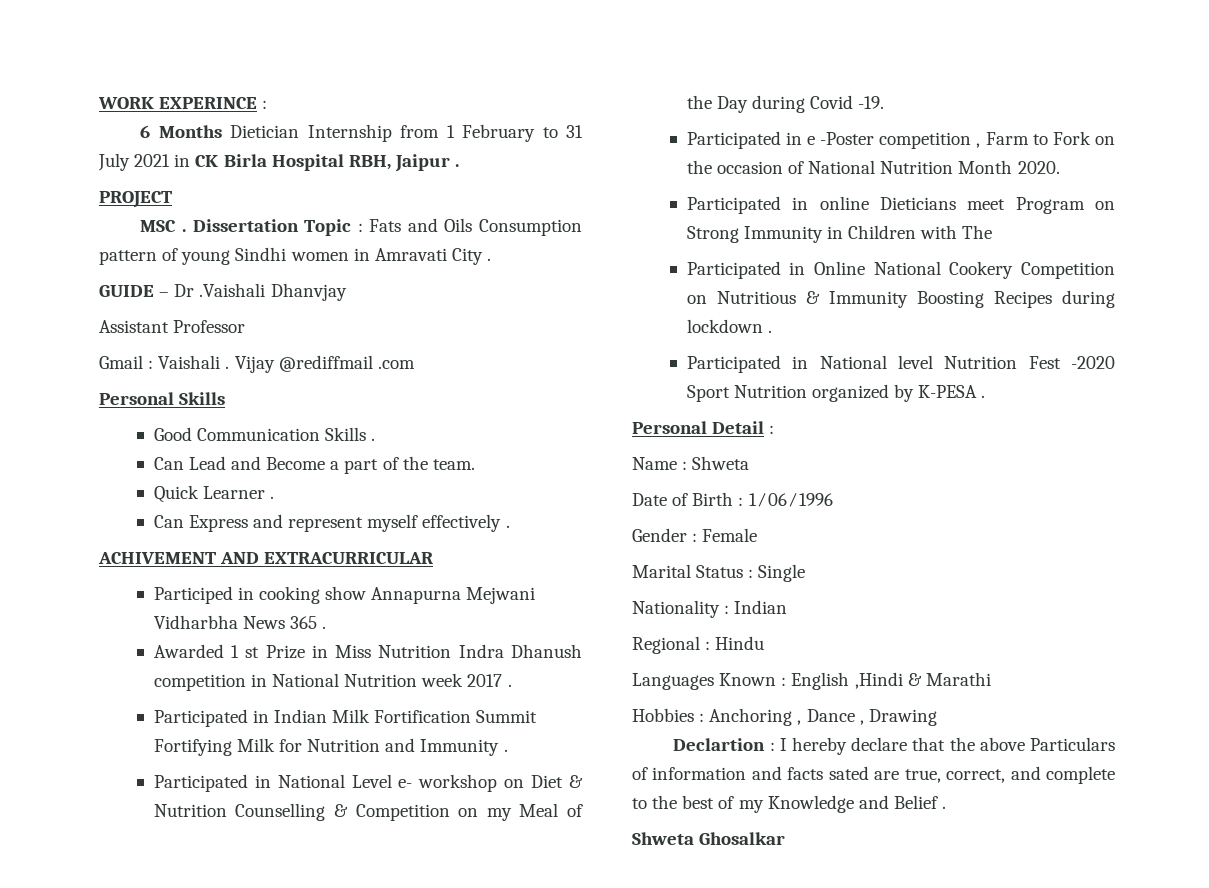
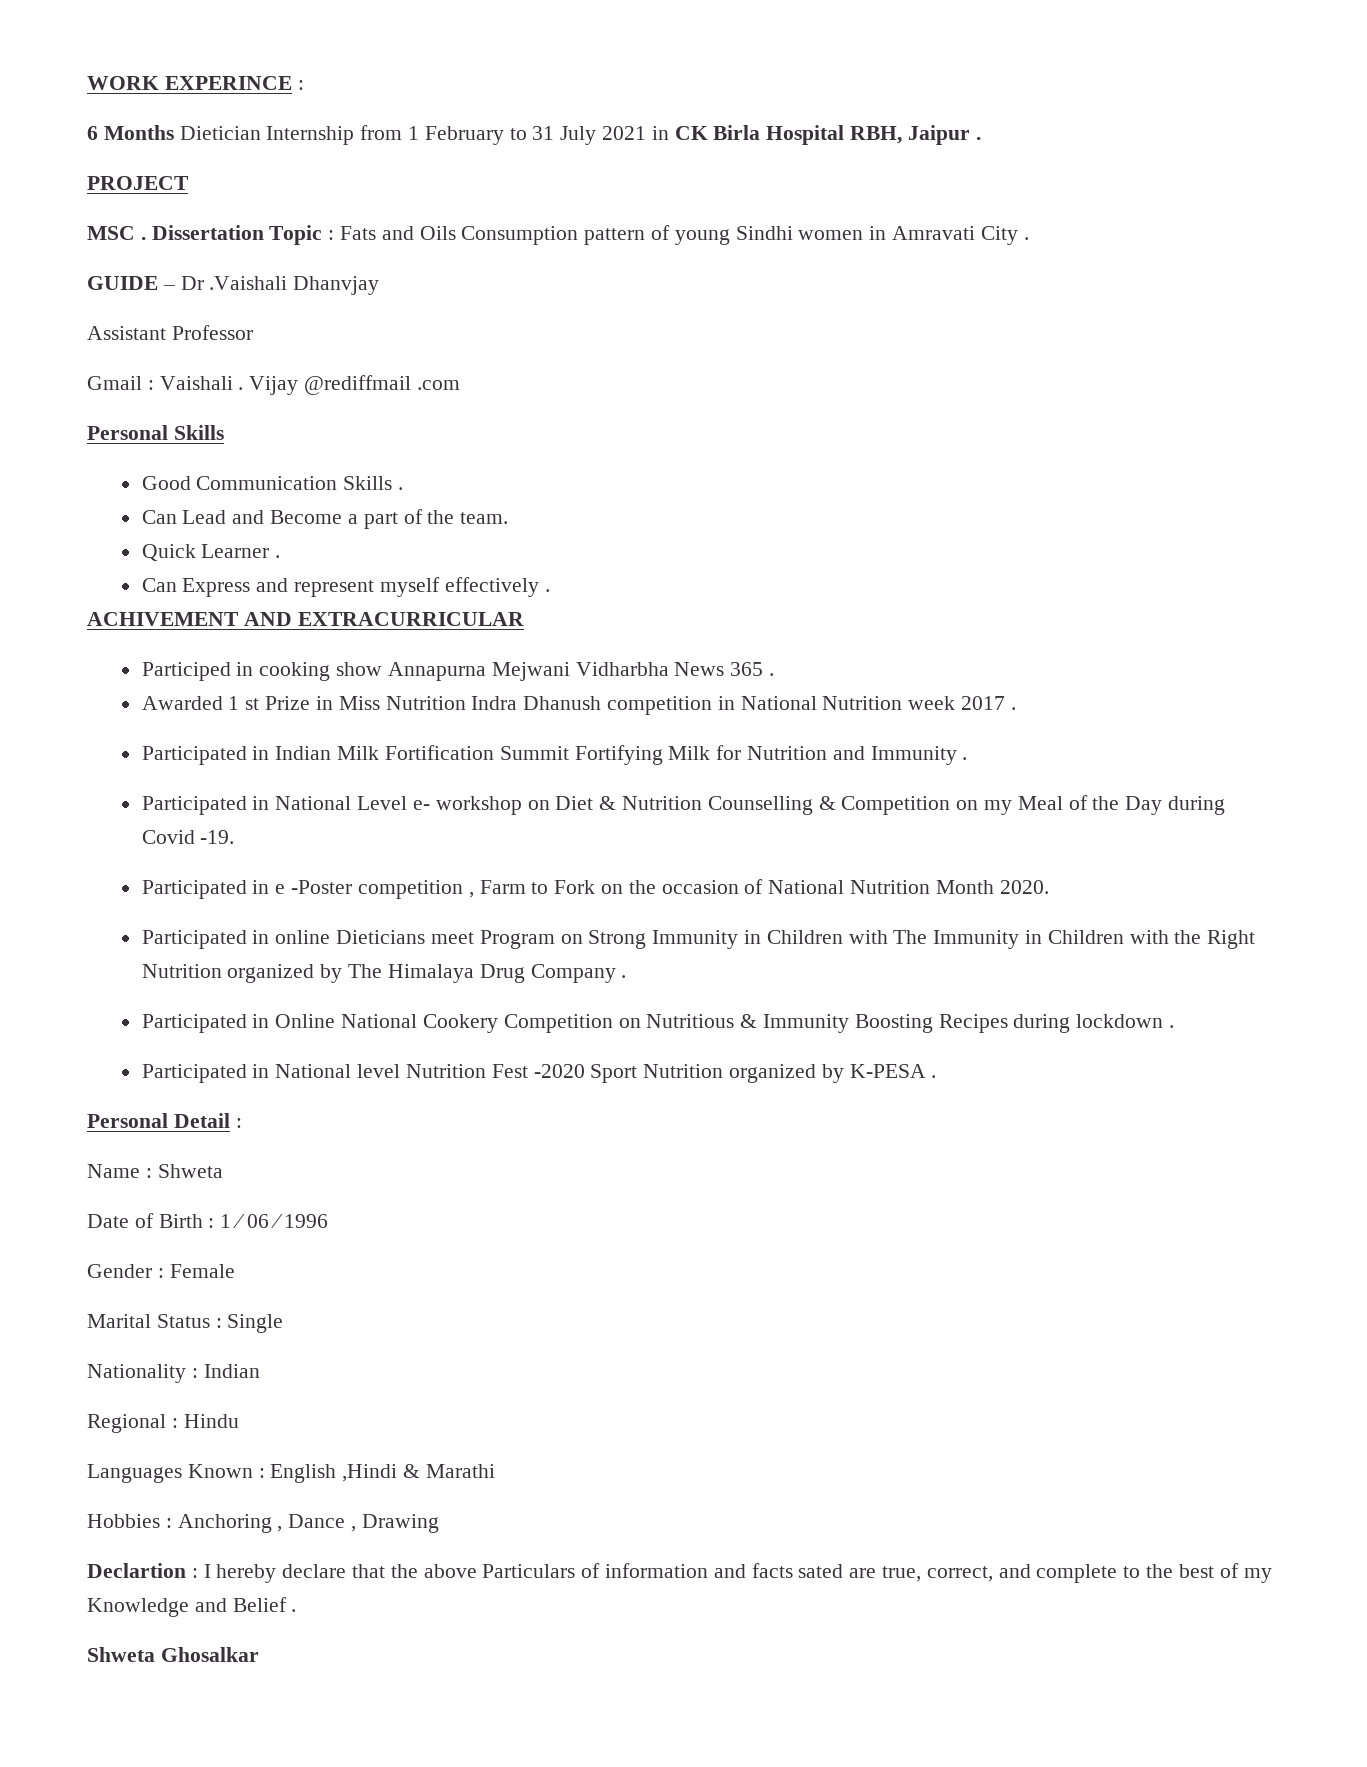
(993, 232) none -> [933,930,1256,949] [141,964,627,983] Immunity in Children with the Right Nutrition organized by The Himalaya Drug Company .

